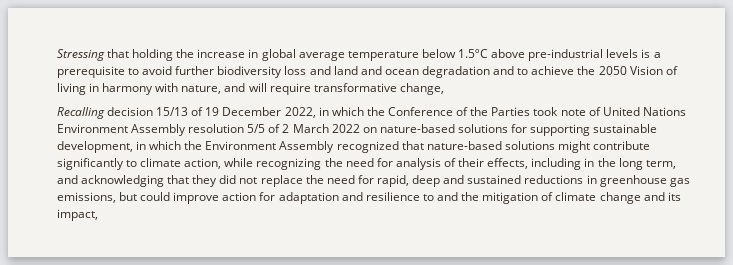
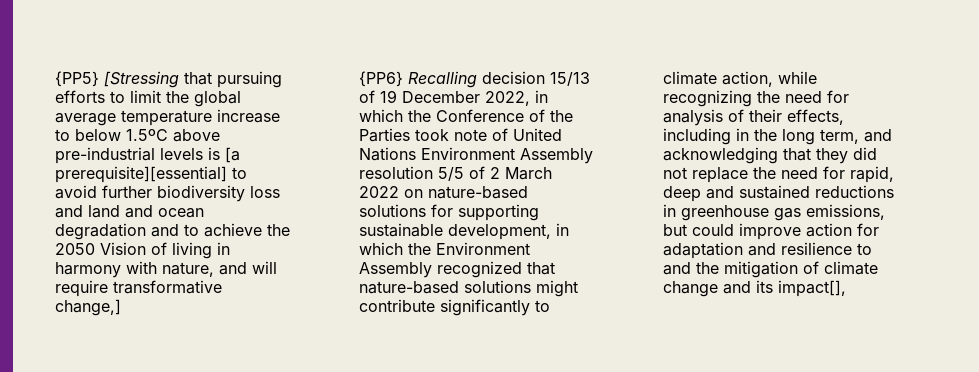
[56,49,259,61] Stressing that holding the increase in -> [55,71,283,88] [55,90,190,103] {PP5} [Stressing that pursuing efforts to limit the
(419, 56) none -> [217,109,281,123] [55,129,71,141] increase to
[653,52,661,58] [56,66,125,78] a prerequisite -> [225,147,241,163] [55,166,228,183] [a prerequisite][essential]
[399,83,444,95] change, // -> [55,299,122,316] [359,71,404,87] change,] // {PP6}
[56,209,98,221] impact, -> [778,280,847,297] impact[],

